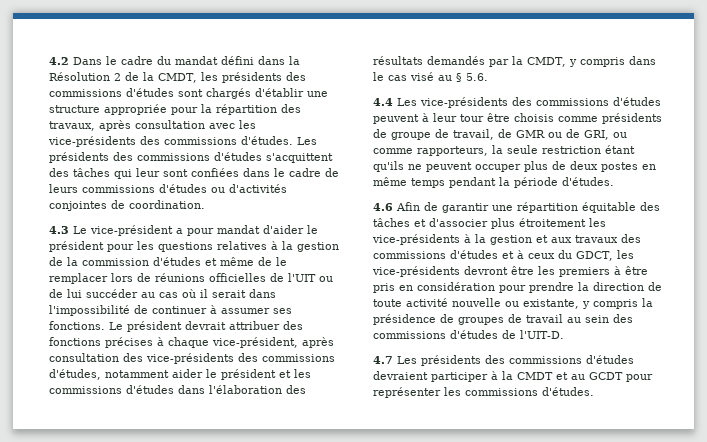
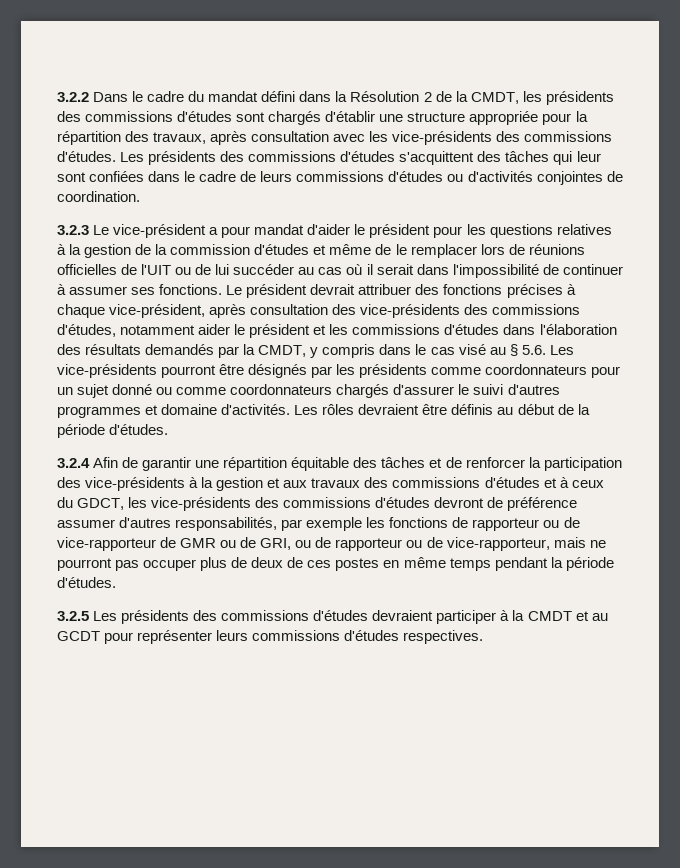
[49,57,69,65] 4.2 -> [57,92,89,102] 3.2.2
[49,226,69,234] 4.3 -> [57,225,89,235] 3.2.3
[373,98,393,106] // 4.4 -> (546, 350) none
[512,97,661,106] [373,113,662,124] [373,129,627,140] [373,145,635,156] [373,161,656,172] [373,177,614,188] [373,203,393,211] des commissions d'études peuvent à leur tour être choisis comme présidents de groupe de travail, de GMR ou de GRI, ou comme rapporteurs, la seule restriction étant qu'ils ne peuvent occuper plus de deux postes en même temps pendant la période d'études. // 4.6 -> [161,364,621,378] [57,384,560,398] [57,404,590,418] [57,424,169,438] [57,458,90,468] pourront être désignés par les présidents comme coordonnateurs pour un sujet donné ou comme coordonnateurs chargés d'assurer le suivi d'autres programmes et domaine d'activités. Les rôles devraient être définis au début de la période d'études. // 3.2.4
[429,218,606,229] d'associer plus étroitement les -> [445,457,622,471] [57,477,81,488] de renforcer la participation des
[464,266,648,277] [373,282,662,293] [373,298,653,309] [373,314,633,325] [373,330,564,339] [373,356,393,364] devront être les premiers à être pris en considération pour prendre la direction de toute activité nouvelle ou existante, y compris la présidence de groupes de travail au sein des commissions d'études de l'UIT-D. // 4.7 -> [255,497,578,511] [57,517,580,531] [57,537,606,551] [57,557,614,571] [57,577,116,588] [57,611,89,621] des commissions d'études devront de préférence assumer d'autres responsabilités, par exemple les fonctions de rapporteur ou de vice-rapporteur de GMR ou de GRI, ou de rapporteur ou de vice-rapporteur, mais ne pourront pas occuper plus de deux de ces postes en même temps pendant la période d'études. // 3.2.5
[444,387,594,396] les commissions d'études. -> [216,630,484,644] leurs commissions d'études respectives.

